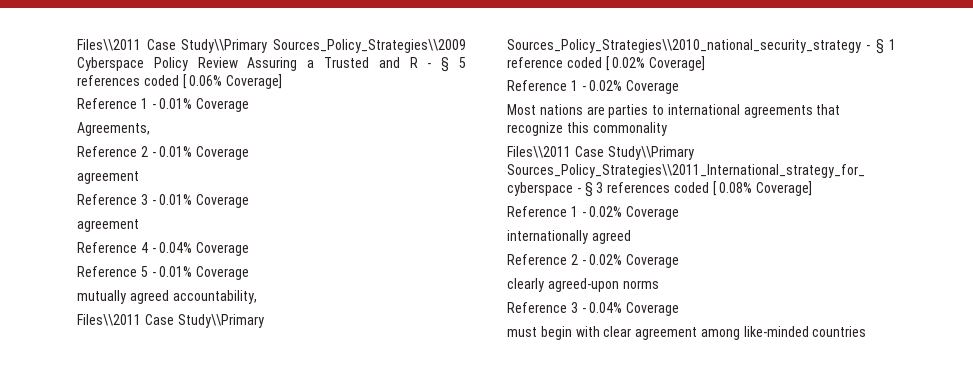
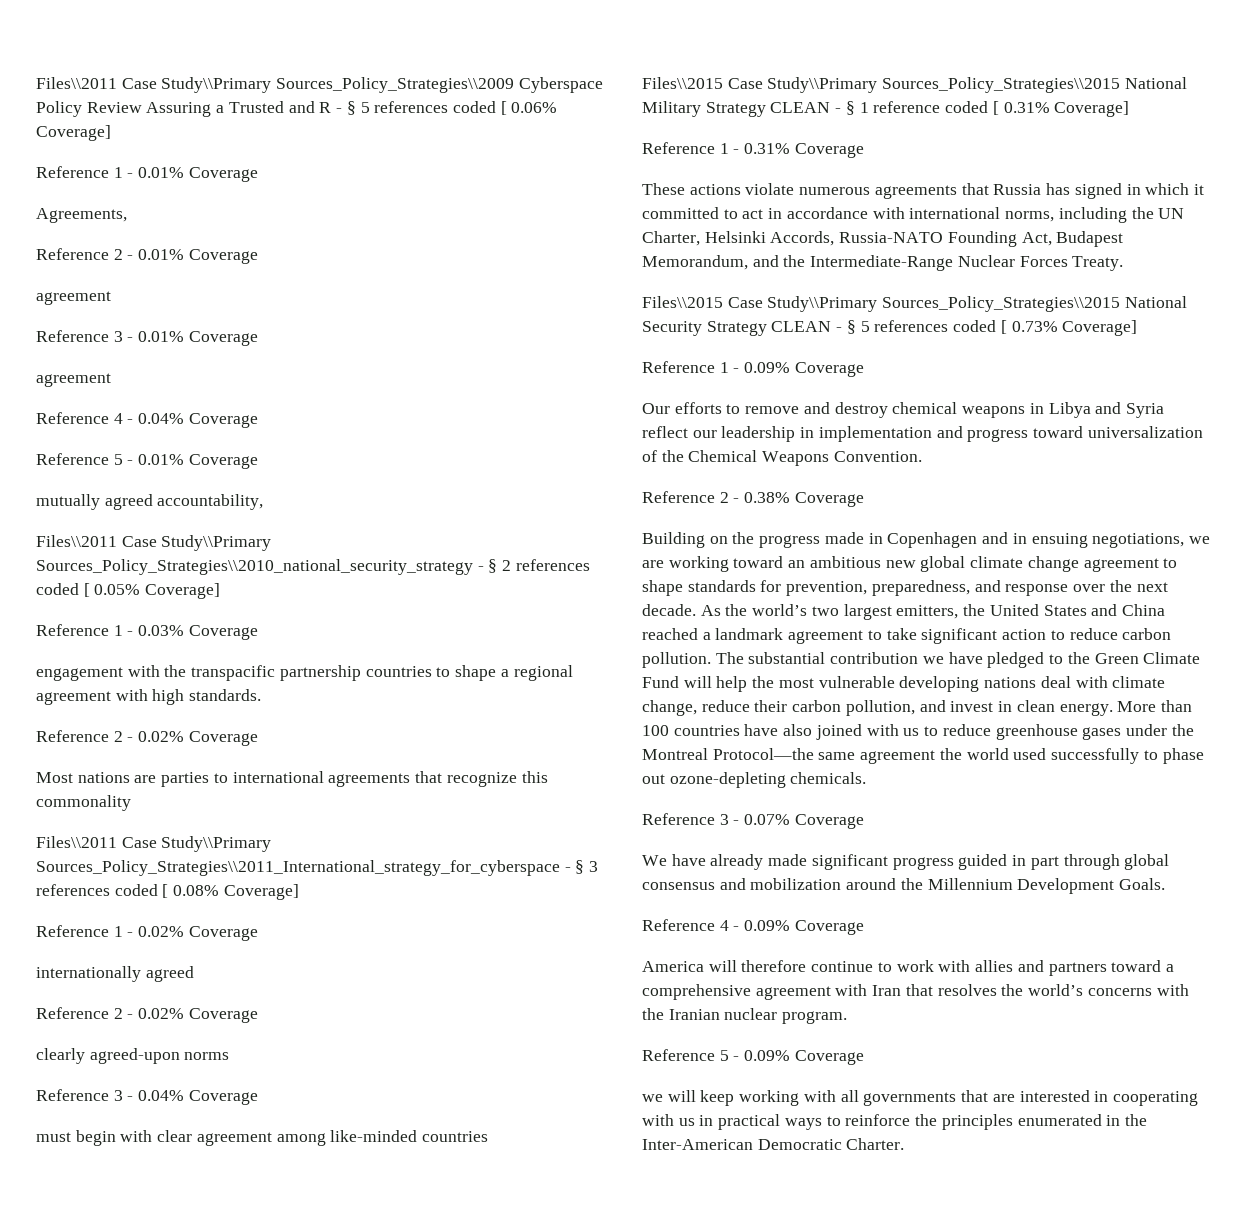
[889,39,896,50] [507,56,706,71] [507,80,586,91] 1 reference coded [ 0.02% Coverage] // Reference 1 - -> [502,559,590,571] [36,583,221,599] [36,624,258,640] [36,665,573,681] [36,689,262,705] [36,730,134,742] 2 references coded [ 0.05% Coverage] // Reference 1 - 0.03% Coverage // engagement with the transpacific partnership countries to shape a regional agreement with high standards. // Reference 2 -
(867, 331) none -> [642,77,1187,93] [642,101,1130,117] [642,142,864,158] [642,183,1204,199] [642,207,1185,223] [642,231,1124,247] [642,255,1124,271] [642,296,1187,312] [642,320,1138,336] [642,361,864,377] [642,402,1164,418] [642,426,1203,442] [642,450,922,466] [642,491,864,507] [642,532,1210,548] [642,556,1178,572] [642,580,1168,596] [642,604,1165,620] [642,628,1172,644] [642,652,1201,668] [642,676,1166,692] [642,700,1192,716] [642,724,1194,740] [642,748,1204,764] [642,772,867,788] [642,813,864,829] [642,854,1170,870] [642,878,1166,894] [642,919,864,935] [642,960,1174,976] [642,984,1189,1000] [642,1008,848,1024] [642,1049,864,1065] [642,1090,1198,1106] [642,1114,1147,1130] [642,1138,905,1150] // Files\\2015 Case Study\\Primary Sources_Policy_Strategies\\2015 National Military Strategy CLEAN - § 1 reference coded [ 0.31% Coverage] // Reference 1 - 0.31% Coverage // These actions violate numerous agreements that Russia has signed in which it committed to act in accordance with international norms, including the UN Charter, Helsinki Accords, Russia-NATO Founding Act, Budapest Memorandum, and the Intermediate-Range Nuclear Forces Treaty. // Files\\2015 Case Study\\Primary Sources_Policy_Strategies\\2015 National Security Strategy CLEAN - § 5 references coded [ 0.73% Coverage] // Reference 1 - 0.09% Coverage // Our efforts to remove and destroy chemical weapons in Libya and Syria reflect our leadership in implementation and progress toward universalization of the Chemical Weapons Convention. // Reference 2 - 0.38% Coverage // Building on the progress made in Copenhagen and in ensuing negotiations, we are working toward an ambitious new global climate change agreement to shape standards for prevention, preparedness, and response over the next decade. As the world’s two largest emitters, the United States and China reached a landmark agreement to take significant action to reduce carbon pollution. The substantial contribution we have pledged to the Green Climate Fund will help the most vulnerable developing nations deal with climate change, reduce their carbon pollution, and invest in clean energy. More than 100 countries have also joined with us to reduce greenhouse gases under the Montreal Protocol—the same agreement the world used successfully to phase out ozone-depleting chemicals. // Reference 3 - 0.07% Coverage // We have already made significant progress guided in part through global consensus and mobilization around the Millennium Development Goals. // Reference 4 - 0.09% Coverage // America will therefore continue to work with allies and partners toward a comprehensive agreement with Iran that resolves the world’s concerns with the Iranian nuclear program. // Reference 5 - 0.09% Coverage // we will keep working with all governments that are interested in cooperating with us in practical ways to reinforce the principles enumerated in the Inter-American Democratic Charter.

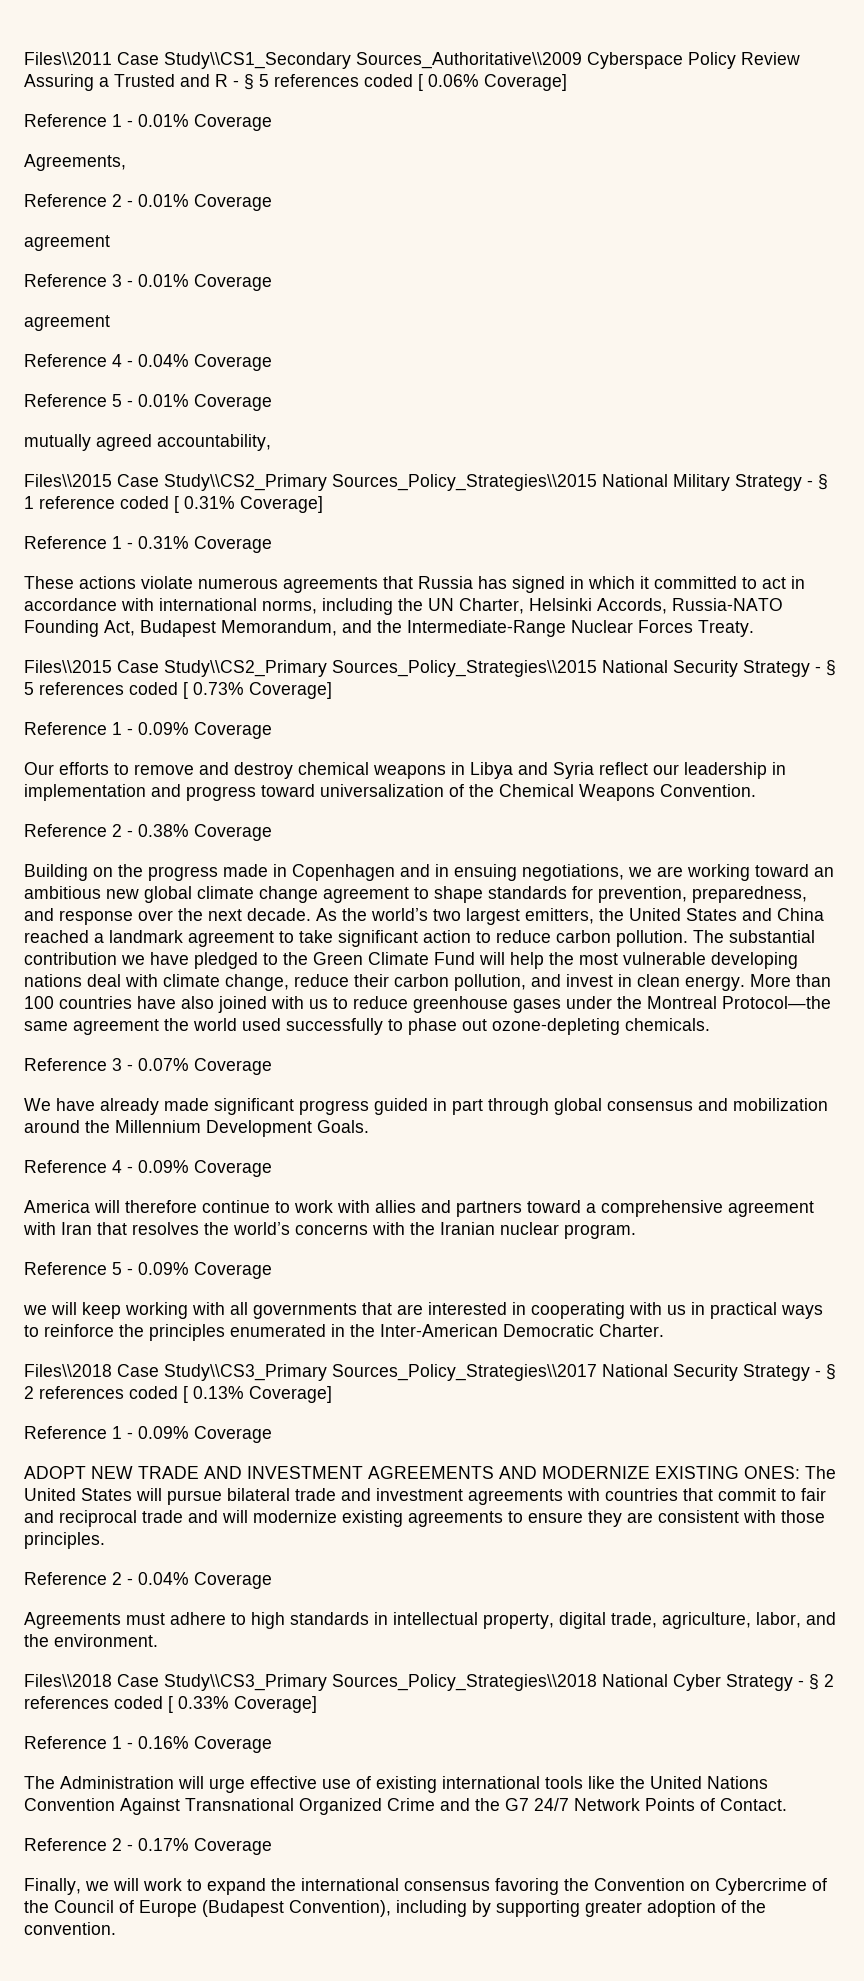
[36,77,515,93] Files\\2011 Case Study\\Primary Sources_Policy_Strategies\\2009 -> [24,52,582,69] Files\\2011 Case Study\\CS1_Secondary Sources_Authoritative\\2009
[36,535,272,551] [36,559,590,575] [36,583,221,599] [36,624,258,640] [36,665,573,681] [36,689,262,705] [36,730,258,746] [36,771,548,787] [36,795,131,811] [36,836,272,852] [36,860,599,876] [36,884,299,900] [36,925,258,941] [36,966,194,982] [36,1007,258,1023] [36,1048,230,1064] [36,1089,258,1105] [36,1130,489,1146] [642,77,878,93] // Files\\2011 Case Study\\Primary Sources_Policy_Strategies\\2010_national_security_strategy - § 2 references coded [ 0.05% Coverage] // Reference 1 - 0.03% Coverage // engagement with the transpacific partnership countries to shape a regional agreement with high standards. // Reference 2 - 0.02% Coverage // Most nations are parties to international agreements that recognize this commonality // Files\\2011 Case Study\\Primary Sources_Policy_Strategies\\2011_International_strategy_for_cyberspace - § 3 references coded [ 0.08% Coverage] // Reference 1 - 0.02% Coverage // internationally agreed // Reference 2 - 0.02% Coverage // clearly agreed-upon norms // Reference 3 - 0.04% Coverage // must begin with clear agreement among like-minded countries // Files\\2015 Case Study\\Primary -> [24,474,327,491] // Files\\2015 Case Study\\CS2_Primary
[770,102,831,113] CLEAN -> (802, 482) none
[767,296,878,312] Study\\Primary -> [164,660,327,677] Study\\CS2_Primary
[771,321,832,332] CLEAN -> (810, 668) none
(905, 1144) none -> [24,1364,836,1381] [24,1386,332,1403] [24,1426,272,1443] [24,1466,836,1479] [24,1488,826,1505] [24,1510,825,1527] [24,1532,105,1549] [24,1572,272,1589] [24,1612,836,1629] [24,1634,158,1647] [24,1674,834,1691] [24,1696,317,1713] [24,1736,272,1753] [24,1776,768,1793] [24,1798,787,1815] [24,1838,272,1855] [24,1878,827,1895] [24,1900,766,1917] [24,1922,116,1935] // Files\\2018 Case Study\\CS3_Primary Sources_Policy_Strategies\\2017 National Security Strategy - § 2 references coded [ 0.13% Coverage] // Reference 1 - 0.09% Coverage // ADOPT NEW TRADE AND INVESTMENT AGREEMENTS AND MODERNIZE EXISTING ONES: The United States will pursue bilateral trade and investment agreements with countries that commit to fair and reciprocal trade and will modernize existing agreements to ensure they are consistent with those principles. // Reference 2 - 0.04% Coverage // Agreements must adhere to high standards in intellectual property, digital trade, agriculture, labor, and the environment. // Files\\2018 Case Study\\CS3_Primary Sources_Policy_Strategies\\2018 National Cyber Strategy - § 2 references coded [ 0.33% Coverage] // Reference 1 - 0.16% Coverage // The Administration will urge effective use of existing international tools like the United Nations Convention Against Transnational Organized Crime and the G7 24/7 Network Points of Contact. // Reference 2 - 0.17% Coverage // Finally, we will work to expand the international consensus favoring the Convention on Cybercrime of the Council of Europe (Budapest Convention), including by supporting greater adoption of the convention.

